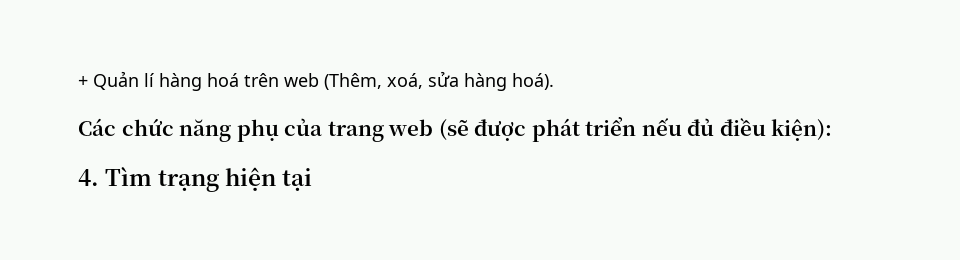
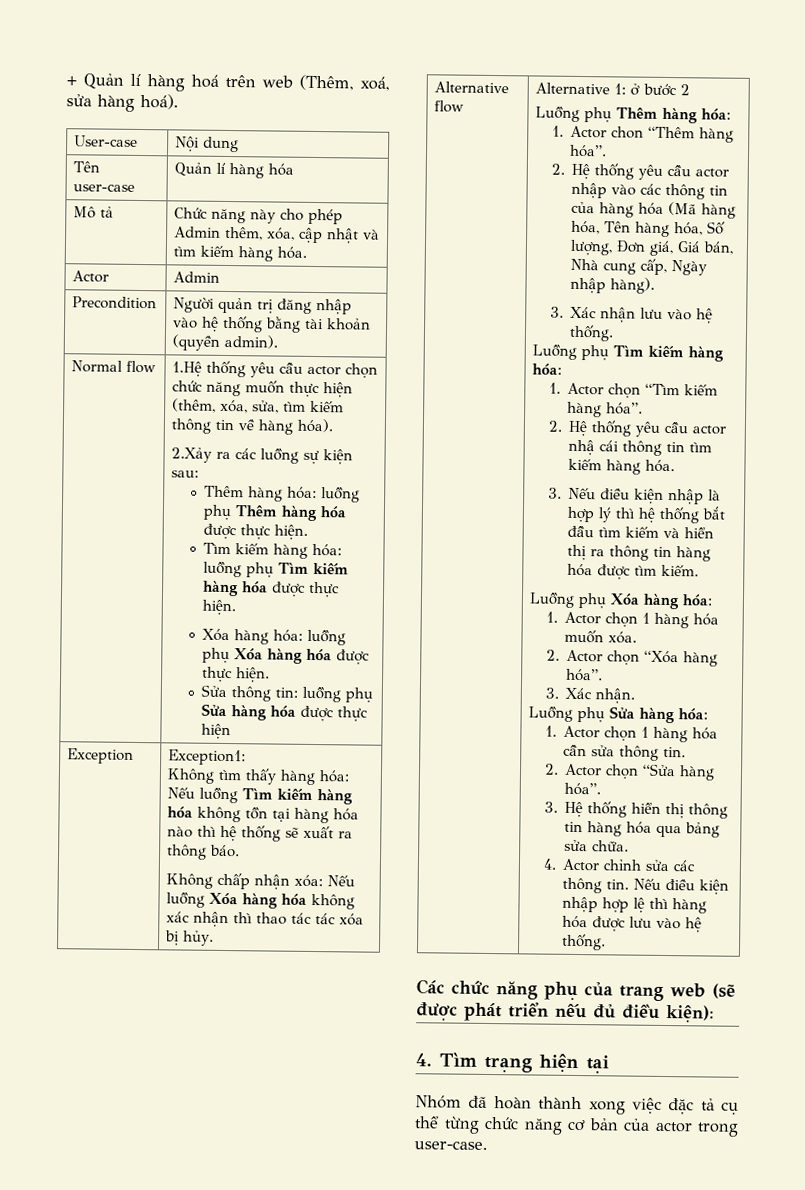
(554, 81) none -> [73,135,138,147] [174,136,239,153] [72,161,100,173] [72,183,135,192] [173,162,294,179] [72,206,114,219] [173,207,343,225] [173,226,380,244] [172,245,307,262] [71,270,109,283] [172,271,220,283] [71,296,157,310] [172,297,352,315] [172,315,371,333] [171,334,278,351] [70,360,156,374] [171,360,378,378] [171,380,353,398] [171,398,344,414] [170,418,333,435] [170,447,353,465] [170,470,199,478] [204,485,361,503] [203,504,348,522] [203,523,309,540] [203,542,343,559] [203,560,350,578] [202,580,341,598] [202,599,237,616] [202,628,347,646] [202,647,371,665] [202,666,271,683] [201,684,374,703] [201,703,369,722] [201,723,232,740] [66,748,134,764] [167,749,246,766] [166,768,350,786] [166,786,353,805] [166,806,359,824] [166,825,353,842] [165,844,240,860] [165,872,355,890] [165,891,355,910] [165,911,364,928] [164,930,214,946] [433,81,509,94] [433,100,464,113] [534,82,690,97] [534,105,731,124] [551,125,735,143] [569,144,608,158] [550,163,730,180] [571,182,729,200] [571,201,737,219] [571,220,726,238] [570,239,735,257] [570,258,708,276] [570,277,656,294] [549,306,714,324] [569,324,615,342] [531,343,724,362] [531,363,562,375] [548,382,719,398] [567,401,644,418] [547,420,727,437] [568,439,713,456] [568,458,676,475] [547,487,722,505] [567,506,727,524] [567,525,715,539] [567,544,712,562] [567,563,700,580] [528,591,713,610] [545,611,720,629] [564,629,638,644] [545,649,719,667] [566,668,604,682] [544,687,636,704] [527,705,708,724] [544,725,719,743] [563,744,687,761] [543,763,716,781] [564,782,602,796] [543,801,729,819] [564,821,721,838] [564,839,630,852] [542,858,697,872] [562,877,730,895] [562,896,708,914] [562,915,703,933] [561,933,607,951] // User-case | Nội dung // Tên user-case | Quản lí hàng hóa // Mô tả | Chức năng này cho phép Admin thêm, xóa, cập nhật và tìm kiếm hàng hóa. // Actor | Admin // Precondition | Người quản trị đăng nhập vào hệ thống bằng tài khoản (quyền admin). // Normal flow | 1.Hệ thống yêu cầu actor chọn chức năng muốn thực hiện (thêm, xóa, sửa, tìm kiếm thông tin về hàng hóa). // 2.Xảy ra các luồng sự kiện sau: // Thêm hàng hóa: luồng phụ Thêm hàng hóa được thực hiện. // Tìm kiếm hàng hóa: luồng phụ Tìm kiếm hàng hóa được thực hiện. // Xóa hàng hóa: luồng phụ Xóa hàng hóa được thực hiện. // Sửa thông tin: luồng phụ Sửa hàng hóa được thực hiện // Exception | Exception1: // Không tìm thấy hàng hóa: Nếu luồng Tìm kiếm hàng hóa không tồn tại hàng hóa nào thì hệ thống sẽ xuất ra thông báo. // Không chấp nhận xóa: Nếu luồng Xóa hàng hóa không xác nhận thì thao tác tác xóa bị hủy. // Alternative flow | Alternative 1: ở bước 2 // Luồng phụ Thêm hàng hóa: // 1. Actor chon “Thêm hàng hóa”. // 2. Hệ thống yêu cầu actor nhập vào các thông tin của hàng hóa (Mã hàng hóa, Tên hàng hóa, Số lượng, Đơn giá, Giá bán, Nhà cung cấp, Ngày nhập hàng). // 3. Xác nhận lưu vào hệ thống. // Luồng phụ Tìm kiếm hàng hóa: // 1. Actor chọn “Tìm kiếm hàng hóa”. // 2. Hệ thống yêu cầu actor nhậ cái thông tin tìm kiếm hàng hóa. // 3. Nếu điều kiện nhập là hợp lý thì hệ thống bắt đầu tìm kiếm và hiển thị ra thông tin hàng hóa được tìm kiếm. // Luồng phụ Xóa hàng hóa: // 1. Actor chọn 1 hàng hóa muốn xóa. // 2. Actor chọn “Xóa hàng hóa”. // 3. Xác nhận. // Luồng phụ Sửa hàng hóa: // 1. Actor chọn 1 hàng hóa cần sửa thông tin. // 2. Actor chọn “Sửa hàng hóa”. // 3. Hệ thống hiển thị thông tin hàng hóa qua bảng sửa chữa. // 4. Actor chỉnh sửa các thông tin. Nếu điều kiện nhập hợp lệ thì hàng hóa được lưu vào hệ thống.
(313, 179) none -> [415,1095,739,1115] [414,1115,739,1137] [414,1140,488,1151] // Nhóm đã hoàn thành xong việc đặc tả cụ thể từng chức năng cơ bản của actor trong user-case.

